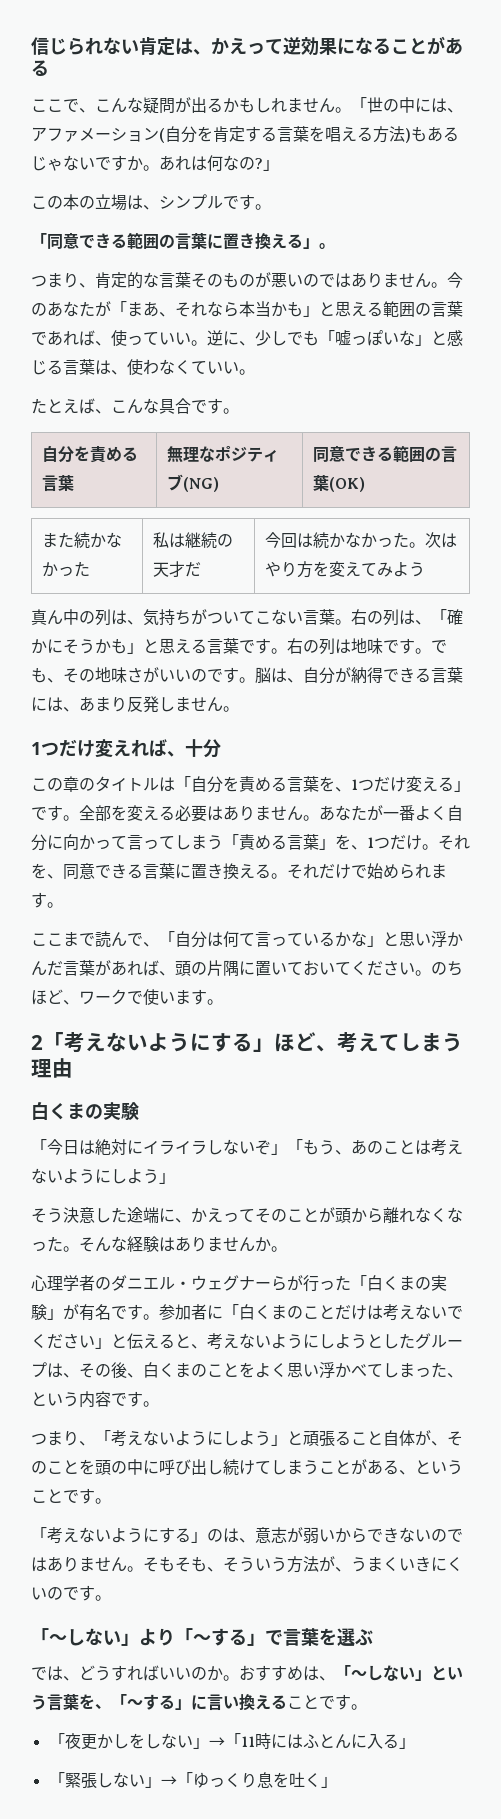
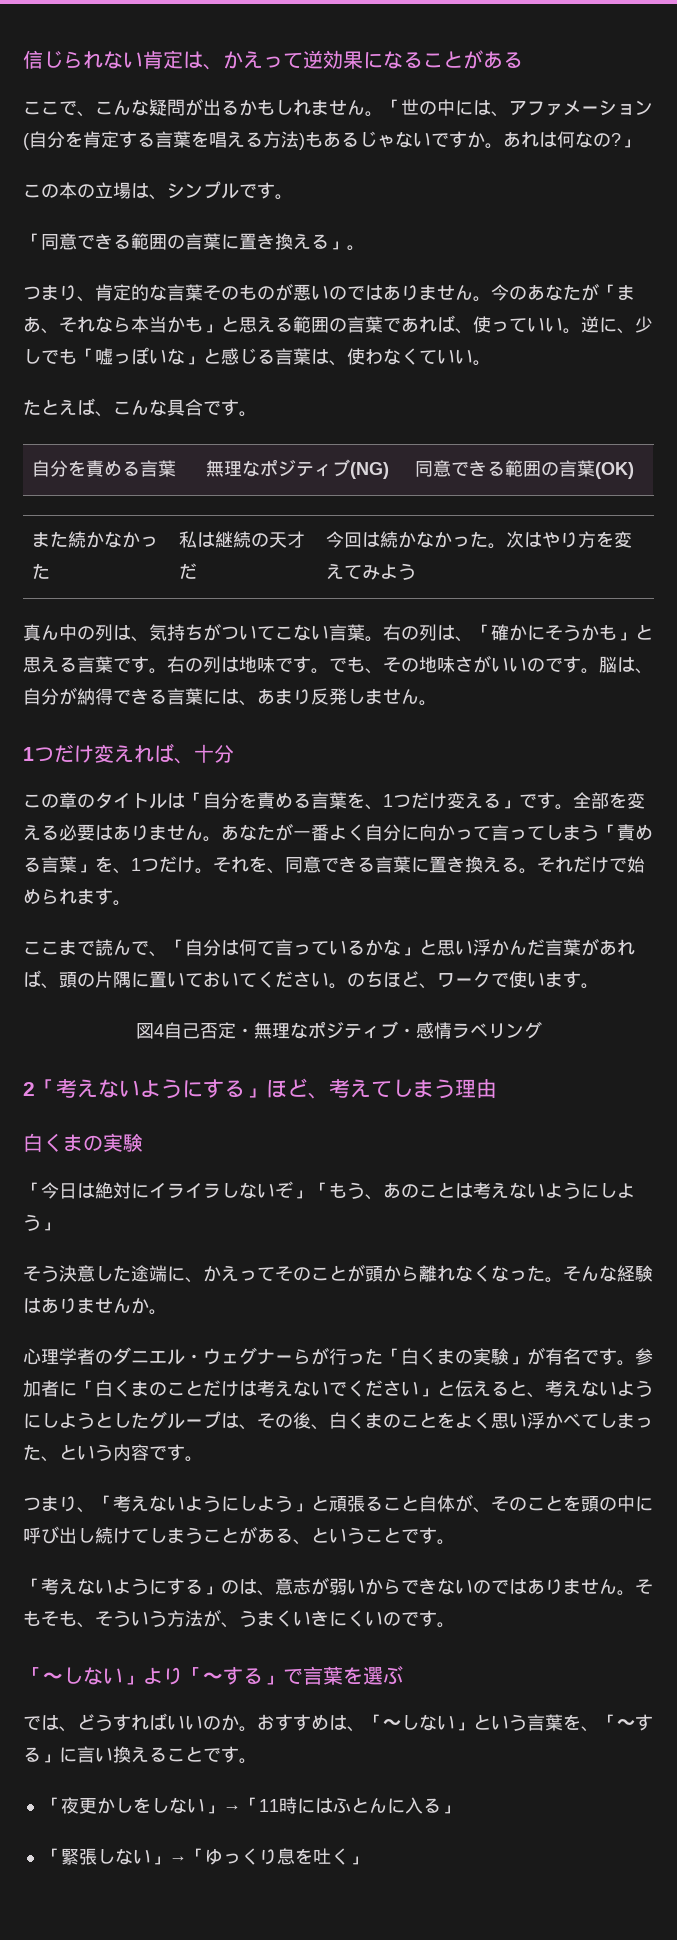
(223, 1002) none -> [135,1021,542,1039] // 図4自己否定・無理なポジティブ・感情ラベリング

